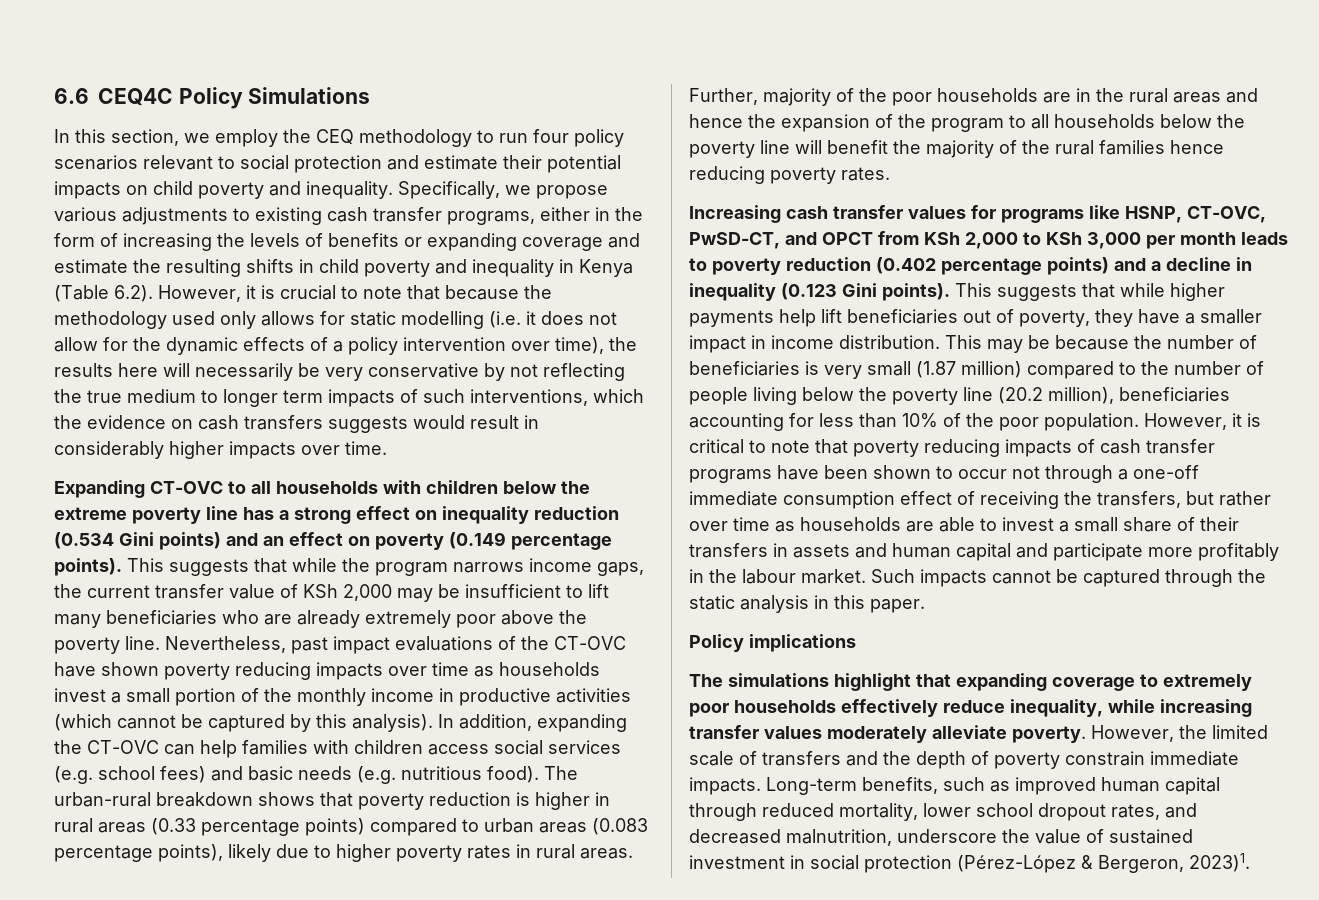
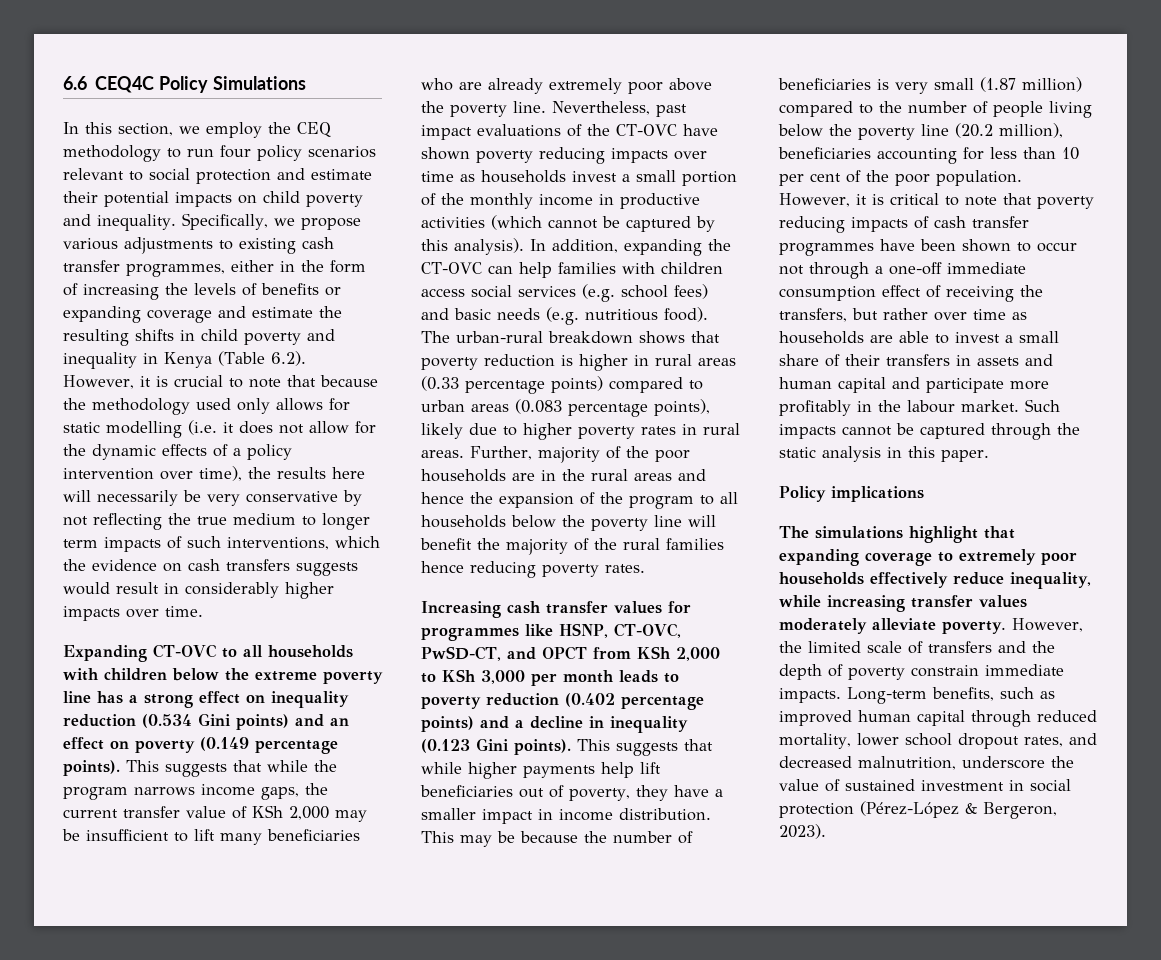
[447,211,535,225] programs, -> [126,264,225,277] programmes,
[1001,209,1084,223] programs -> [421,627,519,641] programmes
[902,413,938,428] 10% -> [1062,147,1079,160] [779,173,841,186] 10 per cent
[689,469,772,483] programs -> [779,243,874,256] programmes
[1189,853,1250,872] 2023)1. -> [779,824,826,839] 2023).

